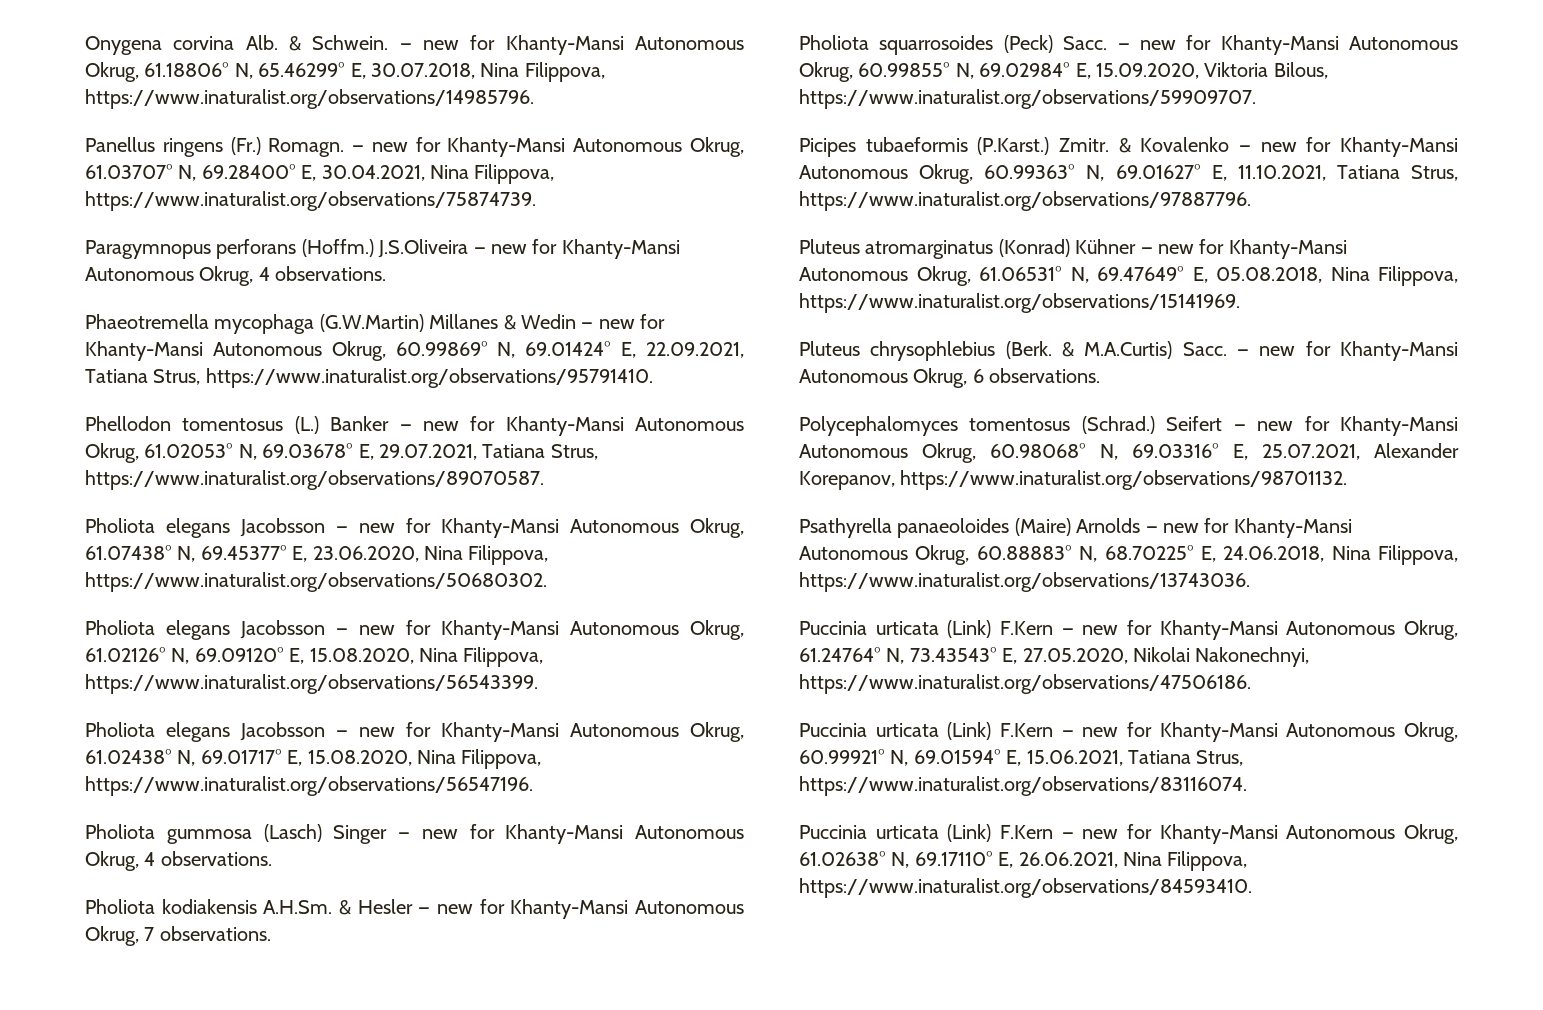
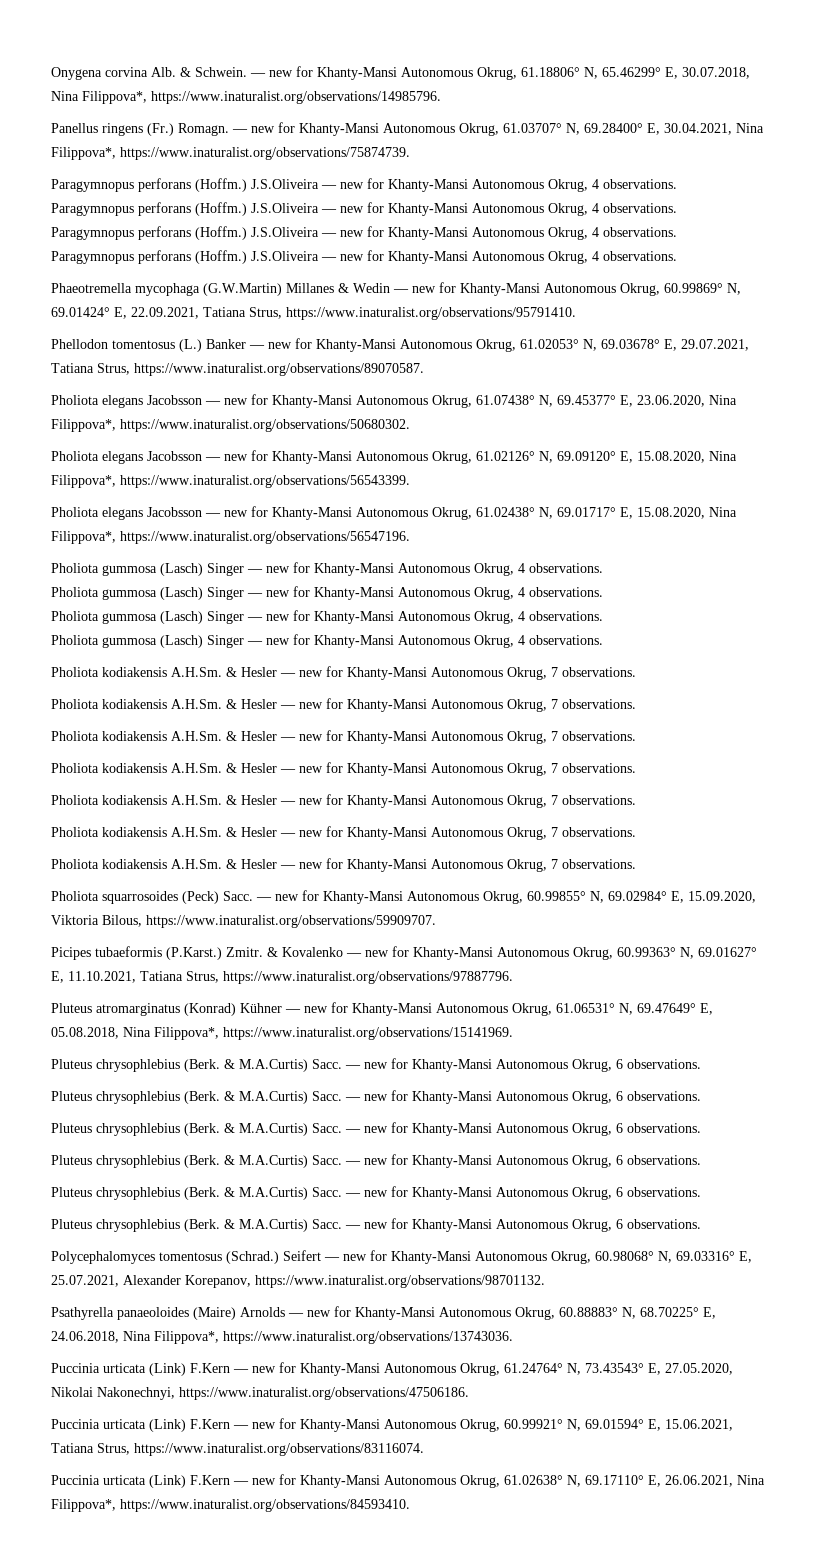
[524,62,605,82] Filippova, -> [82,91,147,104] Filippova*,
[474,164,555,184] Filippova, -> [51,147,116,160] Filippova*,
(387, 273) none -> [51,202,677,216] [51,226,677,240] [51,250,677,264] // Paragymnopus perforans (Hoffm.) J.S.Oliveira — new for Khanty-Mansi Autonomous Okrug, 4 observations. // Paragymnopus perforans (Hoffm.) J.S.Oliveira — new for Khanty-Mansi Autonomous Okrug, 4 observations. // Paragymnopus perforans (Hoffm.) J.S.Oliveira — new for Khanty-Mansi Autonomous Okrug, 4 observations.
[468,545,549,565] Filippova, -> [51,419,116,432] Filippova*,
[463,647,544,667] Filippova, -> [51,475,116,488] Filippova*,
[461,749,542,769] Filippova, -> [51,531,116,544] Filippova*,
(272, 858) none -> [51,586,603,600] [51,610,603,624] [51,634,603,648] [51,666,636,680] [51,698,636,712] [51,730,636,744] [51,762,636,776] [51,794,636,808] [51,826,636,840] // Pholiota gummosa (Lasch) Singer — new for Khanty-Mansi Autonomous Okrug, 4 observations. // Pholiota gummosa (Lasch) Singer — new for Khanty-Mansi Autonomous Okrug, 4 observations. // Pholiota gummosa (Lasch) Singer — new for Khanty-Mansi Autonomous Okrug, 4 observations. // Pholiota kodiakensis A.H.Sm. & Hesler — new for Khanty-Mansi Autonomous Okrug, 7 observations. // Pholiota kodiakensis A.H.Sm. & Hesler — new for Khanty-Mansi Autonomous Okrug, 7 observations. // Pholiota kodiakensis A.H.Sm. & Hesler — new for Khanty-Mansi Autonomous Okrug, 7 observations. // Pholiota kodiakensis A.H.Sm. & Hesler — new for Khanty-Mansi Autonomous Okrug, 7 observations. // Pholiota kodiakensis A.H.Sm. & Hesler — new for Khanty-Mansi Autonomous Okrug, 7 observations. // Pholiota kodiakensis A.H.Sm. & Hesler — new for Khanty-Mansi Autonomous Okrug, 7 observations.
[1378,266,1458,286] Filippova, -> [154,1027,219,1040] Filippova*,
(1101, 375) none -> [51,1090,701,1104] [51,1122,701,1136] [51,1154,701,1168] [51,1186,701,1200] [51,1218,701,1232] // Pluteus chrysophlebius (Berk. & M.A.Curtis) Sacc. — new for Khanty-Mansi Autonomous Okrug, 6 observations. // Pluteus chrysophlebius (Berk. & M.A.Curtis) Sacc. — new for Khanty-Mansi Autonomous Okrug, 6 observations. // Pluteus chrysophlebius (Berk. & M.A.Curtis) Sacc. — new for Khanty-Mansi Autonomous Okrug, 6 observations. // Pluteus chrysophlebius (Berk. & M.A.Curtis) Sacc. — new for Khanty-Mansi Autonomous Okrug, 6 observations. // Pluteus chrysophlebius (Berk. & M.A.Curtis) Sacc. — new for Khanty-Mansi Autonomous Okrug, 6 observations.
[1378,545,1458,565] Filippova, -> [154,1331,219,1344] Filippova*,
[1167,851,1248,871] Filippova, -> [51,1499,116,1512] Filippova*,

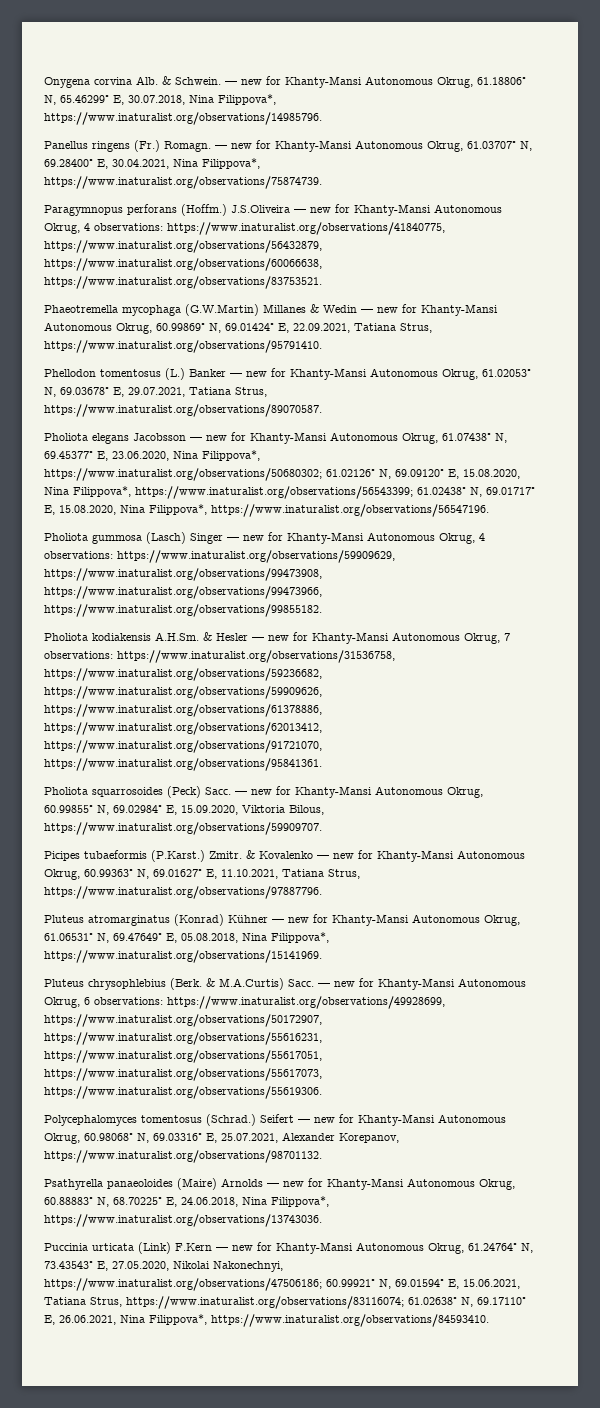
[603,179,677,189] [51,202,677,216] [51,226,677,240] [51,250,677,264] observations. // Paragymnopus perforans (Hoffm.) J.S.Oliveira — new for Khanty-Mansi Autonomous Okrug, 4 observations. // Paragymnopus perforans (Hoffm.) J.S.Oliveira — new for Khanty-Mansi Autonomous Okrug, 4 observations. // Paragymnopus perforans (Hoffm.) J.S.Oliveira — new for Khanty-Mansi Autonomous Okrug, 4 observations. -> [94,222,445,235] [44,240,322,253] [44,258,322,271] [44,276,322,289] observations: https://www.inaturalist.org/observations/41840775, https://www.inaturalist.org/observations/56432879, https://www.inaturalist.org/observations/60066638, https://www.inaturalist.org/observations/83753521.
[120,419,410,432] [51,450,472,464] https://www.inaturalist.org/observations/50680302. // Pholiota elegans Jacobsson — new for Khanty-Mansi Autonomous Okrug, -> [44,468,322,481] https://www.inaturalist.org/observations/50680302;
[120,475,410,488] [51,506,472,520] https://www.inaturalist.org/observations/56543399. // Pholiota elegans Jacobsson — new for Khanty-Mansi Autonomous Okrug, -> [135,486,413,499] https://www.inaturalist.org/observations/56543399;
[529,563,603,573] [51,586,603,600] [51,610,603,624] [51,634,603,648] observations. // Pholiota gummosa (Lasch) Singer — new for Khanty-Mansi Autonomous Okrug, 4 observations. // Pholiota gummosa (Lasch) Singer — new for Khanty-Mansi Autonomous Okrug, 4 observations. // Pholiota gummosa (Lasch) Singer — new for Khanty-Mansi Autonomous Okrug, 4 observations. -> [44,550,395,563] [44,568,322,581] [44,586,322,599] [44,604,322,617] observations: https://www.inaturalist.org/observations/59909629, https://www.inaturalist.org/observations/99473908, https://www.inaturalist.org/observations/99473966, https://www.inaturalist.org/observations/99855182.
[562,667,636,677] [51,698,636,712] [51,730,636,744] [51,762,636,776] [51,794,636,808] [51,826,636,840] [51,858,636,872] observations. // Pholiota kodiakensis A.H.Sm. & Hesler — new for Khanty-Mansi Autonomous Okrug, 7 observations. // Pholiota kodiakensis A.H.Sm. & Hesler — new for Khanty-Mansi Autonomous Okrug, 7 observations. // Pholiota kodiakensis A.H.Sm. & Hesler — new for Khanty-Mansi Autonomous Okrug, 7 observations. // Pholiota kodiakensis A.H.Sm. & Hesler — new for Khanty-Mansi Autonomous Okrug, 7 observations. // Pholiota kodiakensis A.H.Sm. & Hesler — new for Khanty-Mansi Autonomous Okrug, 7 observations. // Pholiota kodiakensis A.H.Sm. & Hesler — new for Khanty-Mansi Autonomous Okrug, 7 observations. -> [44,650,395,663] [44,668,322,681] [44,686,322,699] [44,704,322,717] [44,722,322,735] [44,740,322,753] [44,758,322,771] observations: https://www.inaturalist.org/observations/31536758, https://www.inaturalist.org/observations/59236682, https://www.inaturalist.org/observations/59909626, https://www.inaturalist.org/observations/61378886, https://www.inaturalist.org/observations/62013412, https://www.inaturalist.org/observations/91721070, https://www.inaturalist.org/observations/95841361.
[627,1059,701,1069] [51,1090,701,1104] [51,1122,701,1136] [51,1154,701,1168] [51,1186,701,1200] [51,1218,701,1232] observations. // Pluteus chrysophlebius (Berk. & M.A.Curtis) Sacc. — new for Khanty-Mansi Autonomous Okrug, 6 observations. // Pluteus chrysophlebius (Berk. & M.A.Curtis) Sacc. — new for Khanty-Mansi Autonomous Okrug, 6 observations. // Pluteus chrysophlebius (Berk. & M.A.Curtis) Sacc. — new for Khanty-Mansi Autonomous Okrug, 6 observations. // Pluteus chrysophlebius (Berk. & M.A.Curtis) Sacc. — new for Khanty-Mansi Autonomous Okrug, 6 observations. // Pluteus chrysophlebius (Berk. & M.A.Curtis) Sacc. — new for Khanty-Mansi Autonomous Okrug, 6 observations. -> [94,996,445,1009] [44,1014,322,1027] [44,1032,322,1045] [44,1050,322,1063] [44,1068,322,1081] [44,1086,322,1099] observations: https://www.inaturalist.org/observations/49928699, https://www.inaturalist.org/observations/50172907, https://www.inaturalist.org/observations/55616231, https://www.inaturalist.org/observations/55617051, https://www.inaturalist.org/observations/55617073, https://www.inaturalist.org/observations/55619306.
[179,1387,469,1400] [51,1418,500,1432] https://www.inaturalist.org/observations/47506186. // Puccinia urticata (Link) F.Kern — new for Khanty-Mansi Autonomous Okrug, -> [44,1278,322,1291] https://www.inaturalist.org/observations/47506186;
[134,1443,424,1456] [51,1474,500,1488] https://www.inaturalist.org/observations/83116074. // Puccinia urticata (Link) F.Kern — new for Khanty-Mansi Autonomous Okrug, -> [126,1296,404,1309] https://www.inaturalist.org/observations/83116074;

